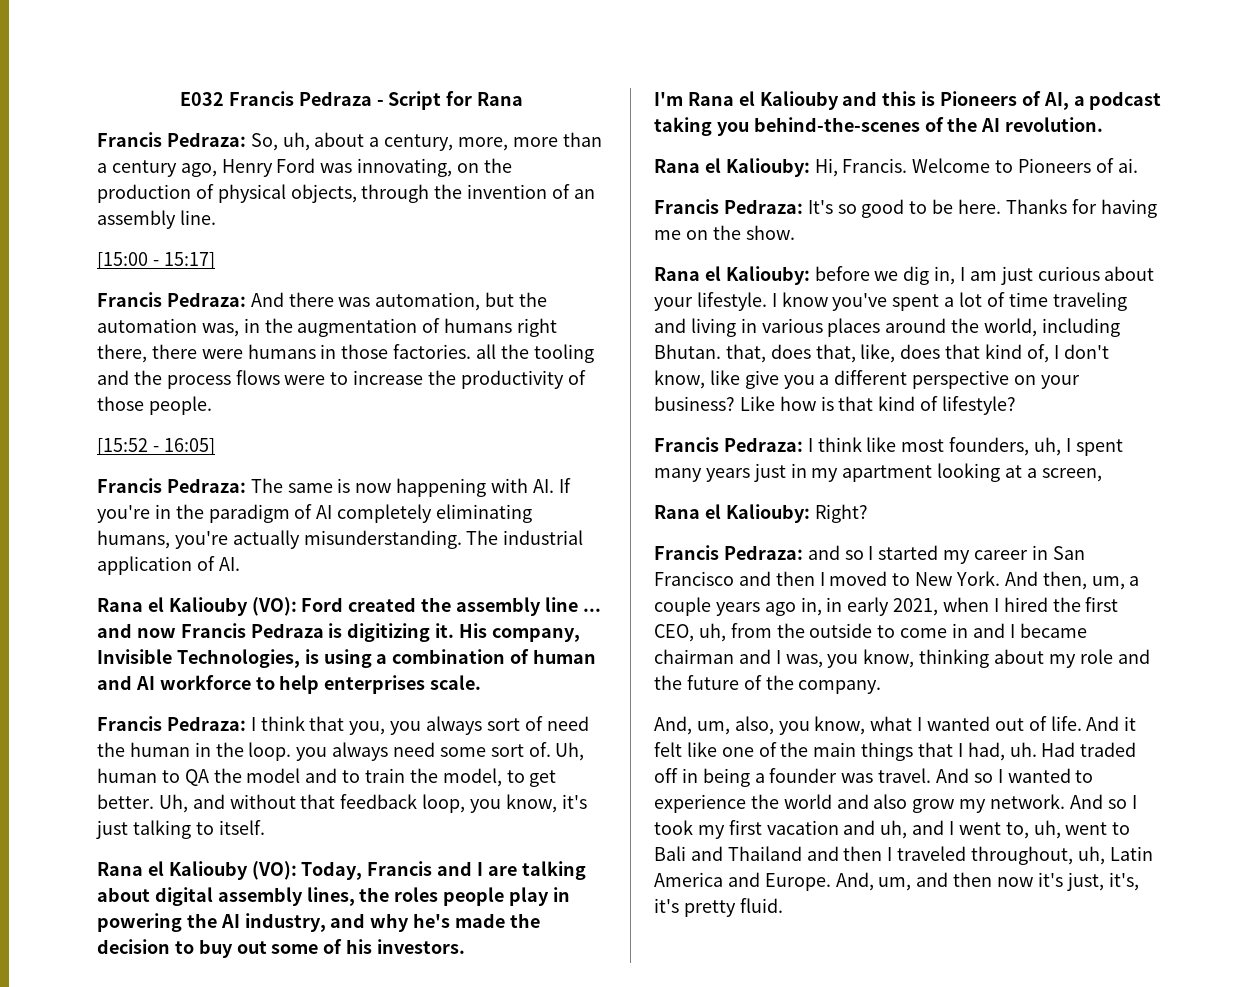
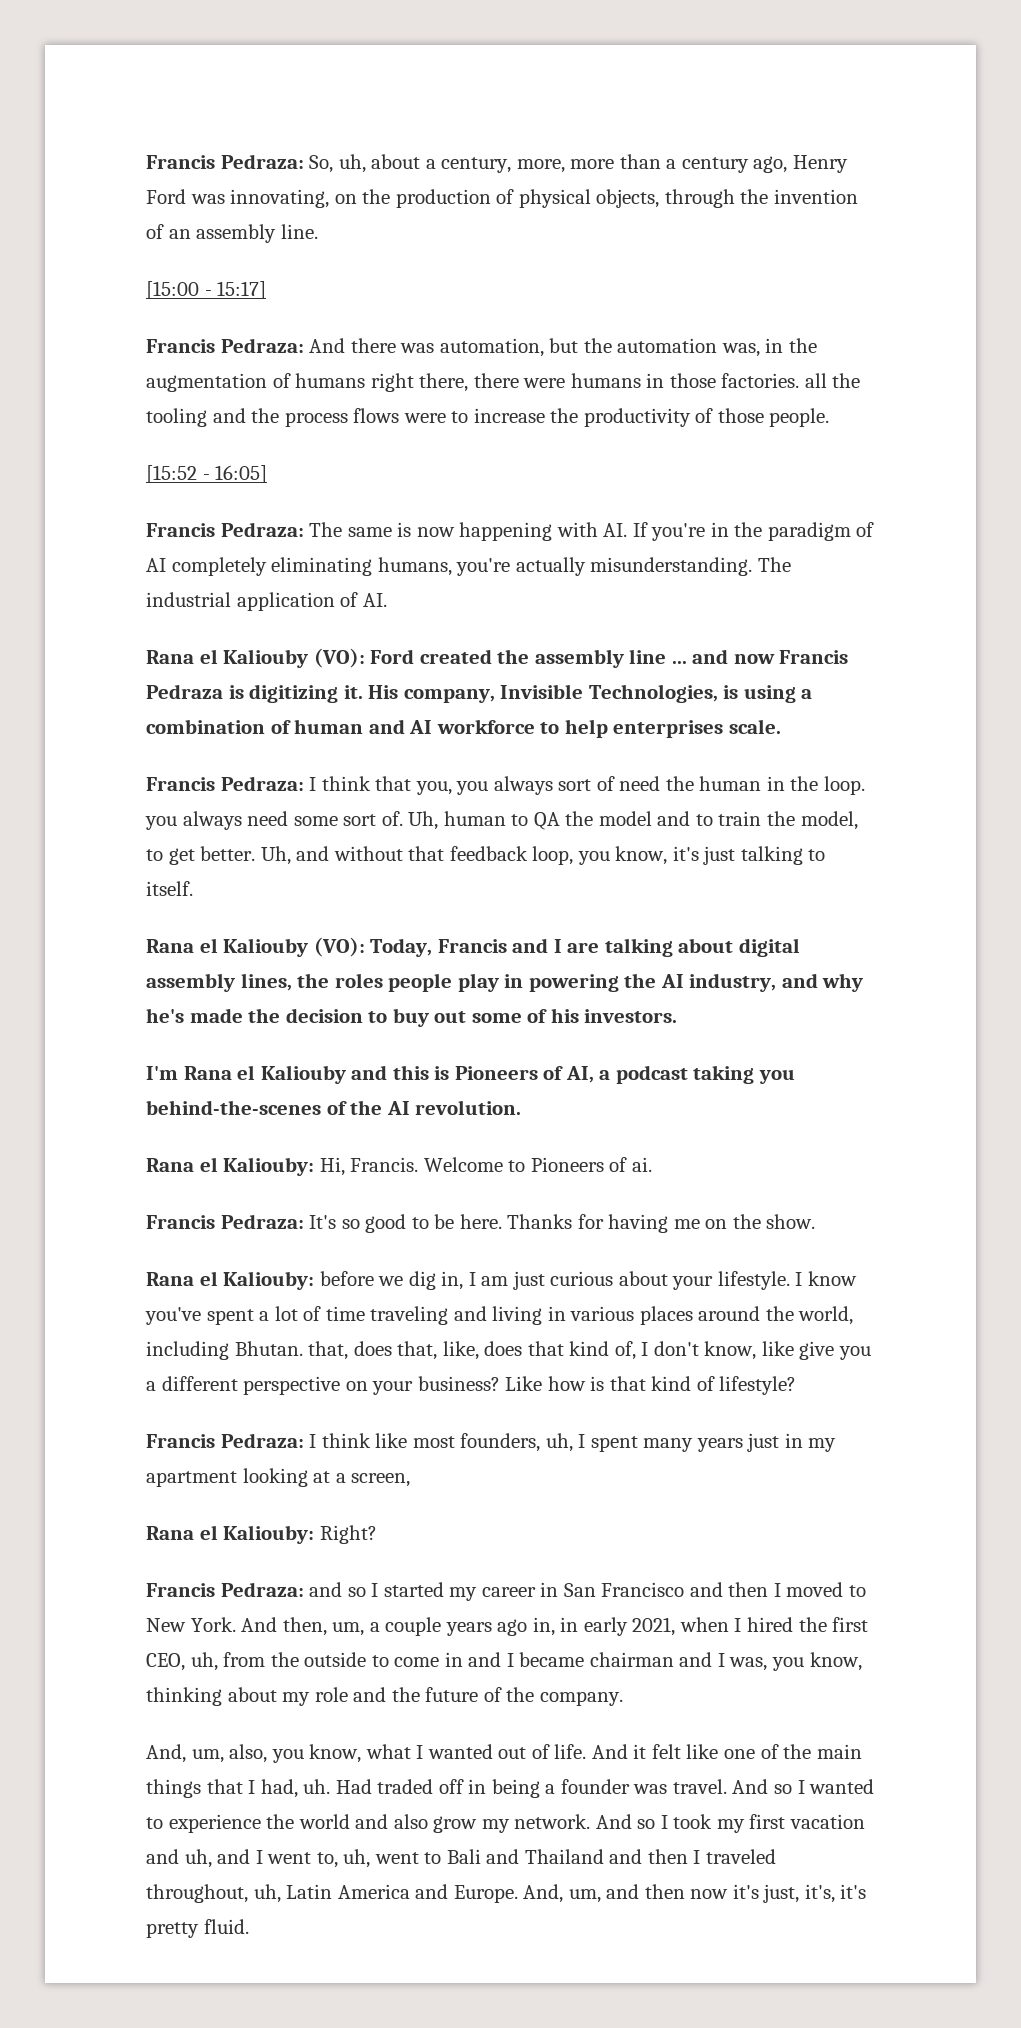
[179,91,524,110] E032 Francis Pedraza - Script for Rana // -> (146, 162) none

